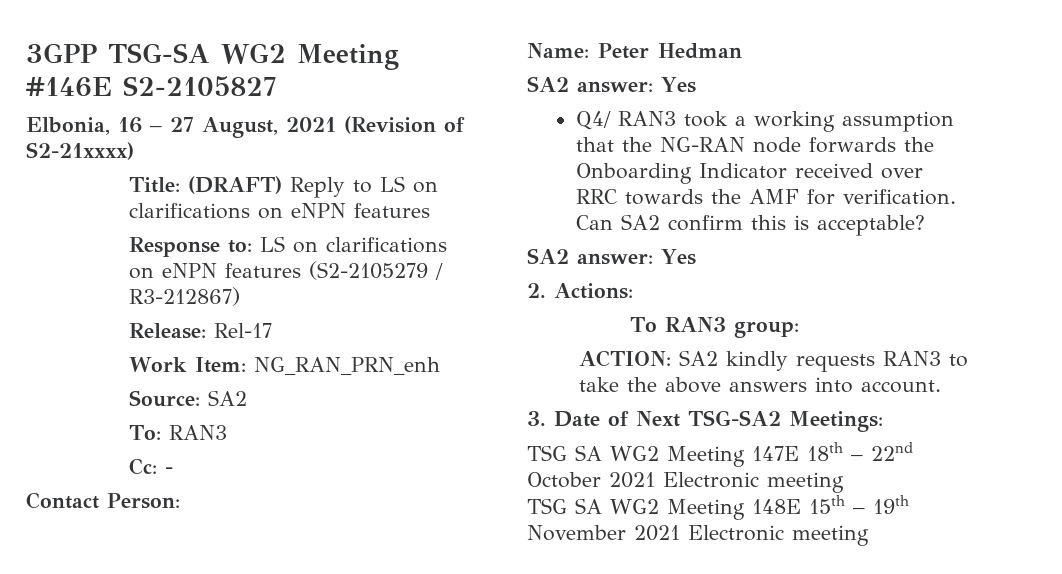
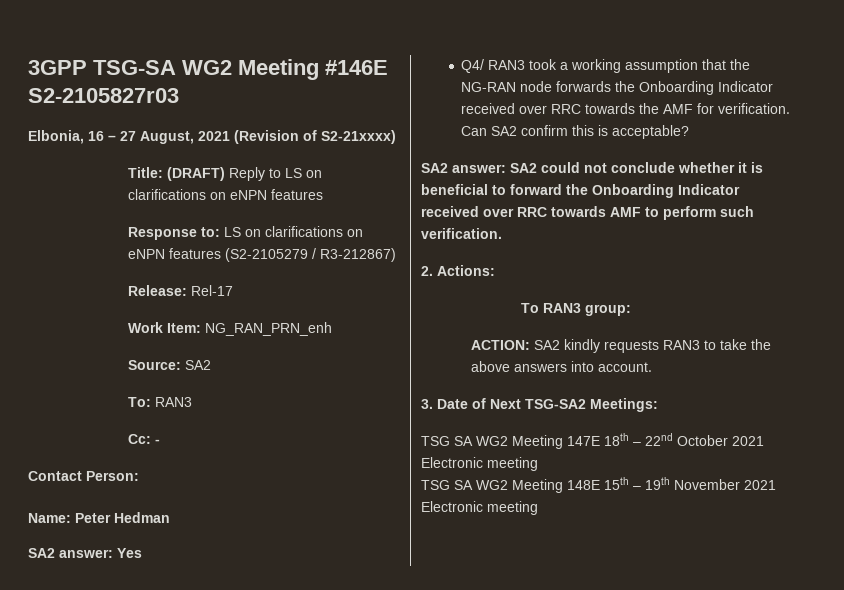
[123,76,276,96] S2-2105827 -> [28,88,179,103] S2-2105827r03
[661,249,696,265] Yes -> [510,162,763,173] [421,184,740,198] [421,206,754,220] [421,228,502,239] SA2 could not conclude whether it is beneficial to forward the Onboarding Indicator received over RRC towards AMF to perform such verification.

